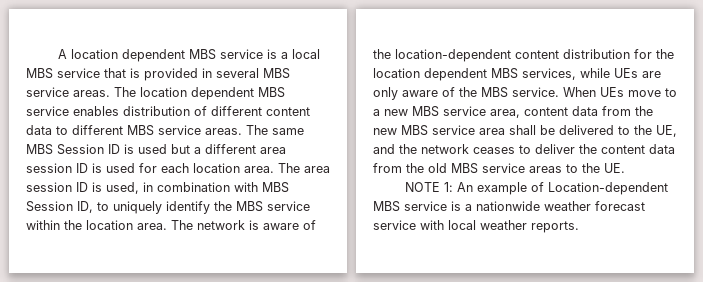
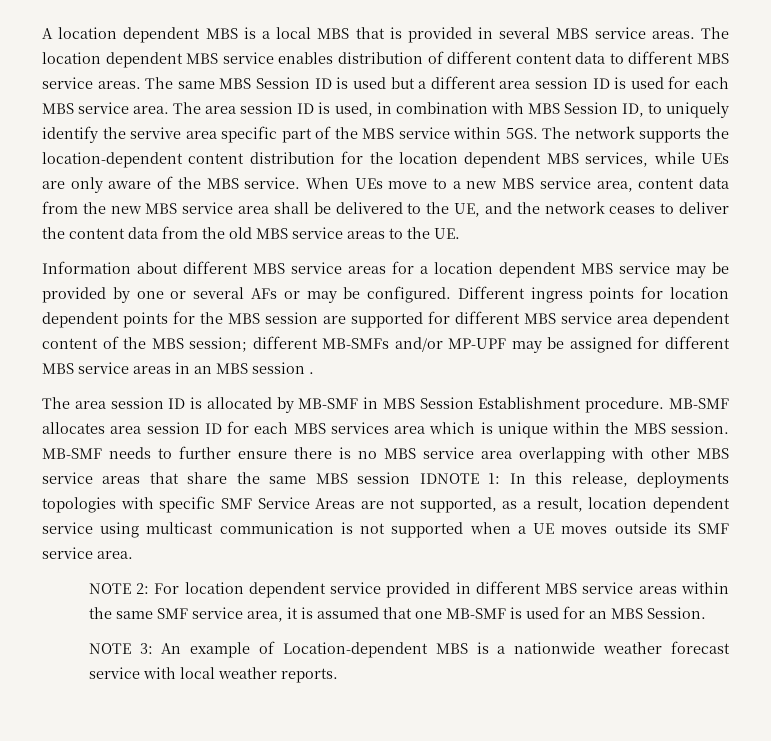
[220,49,264,59] service -> (238, 33) none
[57,68,100,78] service -> (350, 33) none
[193,163,240,173] location -> [42,102,130,114] MBS service
[236,201,310,212] [26,220,316,230] MBS service within the location area. The network is aware of -> [130,126,702,143] servive area specific part of the MBS service within 5GS. The network supports
[405,182,454,192] NOTE 1: -> [42,261,729,278] [42,286,730,303] [42,311,730,328] [42,336,731,353] [42,362,314,374] [42,397,729,413] [42,421,729,438] [42,446,729,463] [42,472,729,488] [42,496,730,513] [42,522,730,538] [42,547,133,559] [88,581,730,598] [88,606,706,622] [88,643,153,654] Information about different MBS service areas for a location dependent MBS service may be provided by one or several AFs or may be configured. Different ingress points for location dependent points for the MBS session are supported for different MBS service area dependent content of the MBS session; different MB-SMFs and/or MP-UPF may be assigned for different MBS service areas in an MBS session . // The area session ID is allocated by MB-SMF in MBS Session Establishment procedure. MB-SMF allocates area session ID for each MBS services area which is unique within the MBS session. MB-SMF needs to further ensure there is no MBS service area overlapping with other MBS service areas that share the same MBS session IDNOTE 1: In this release, deployments topologies with specific SMF Service Areas are not supported, as a result, location dependent service using multicast communication is not supported when a UE moves outside its SMF service area. // NOTE 2: For location dependent service provided in different MBS service areas within the same SMF service area, it is assumed that one MB-SMF is used for an MBS Session. // NOTE 3:
[404,201,447,211] service -> (468, 648) none

